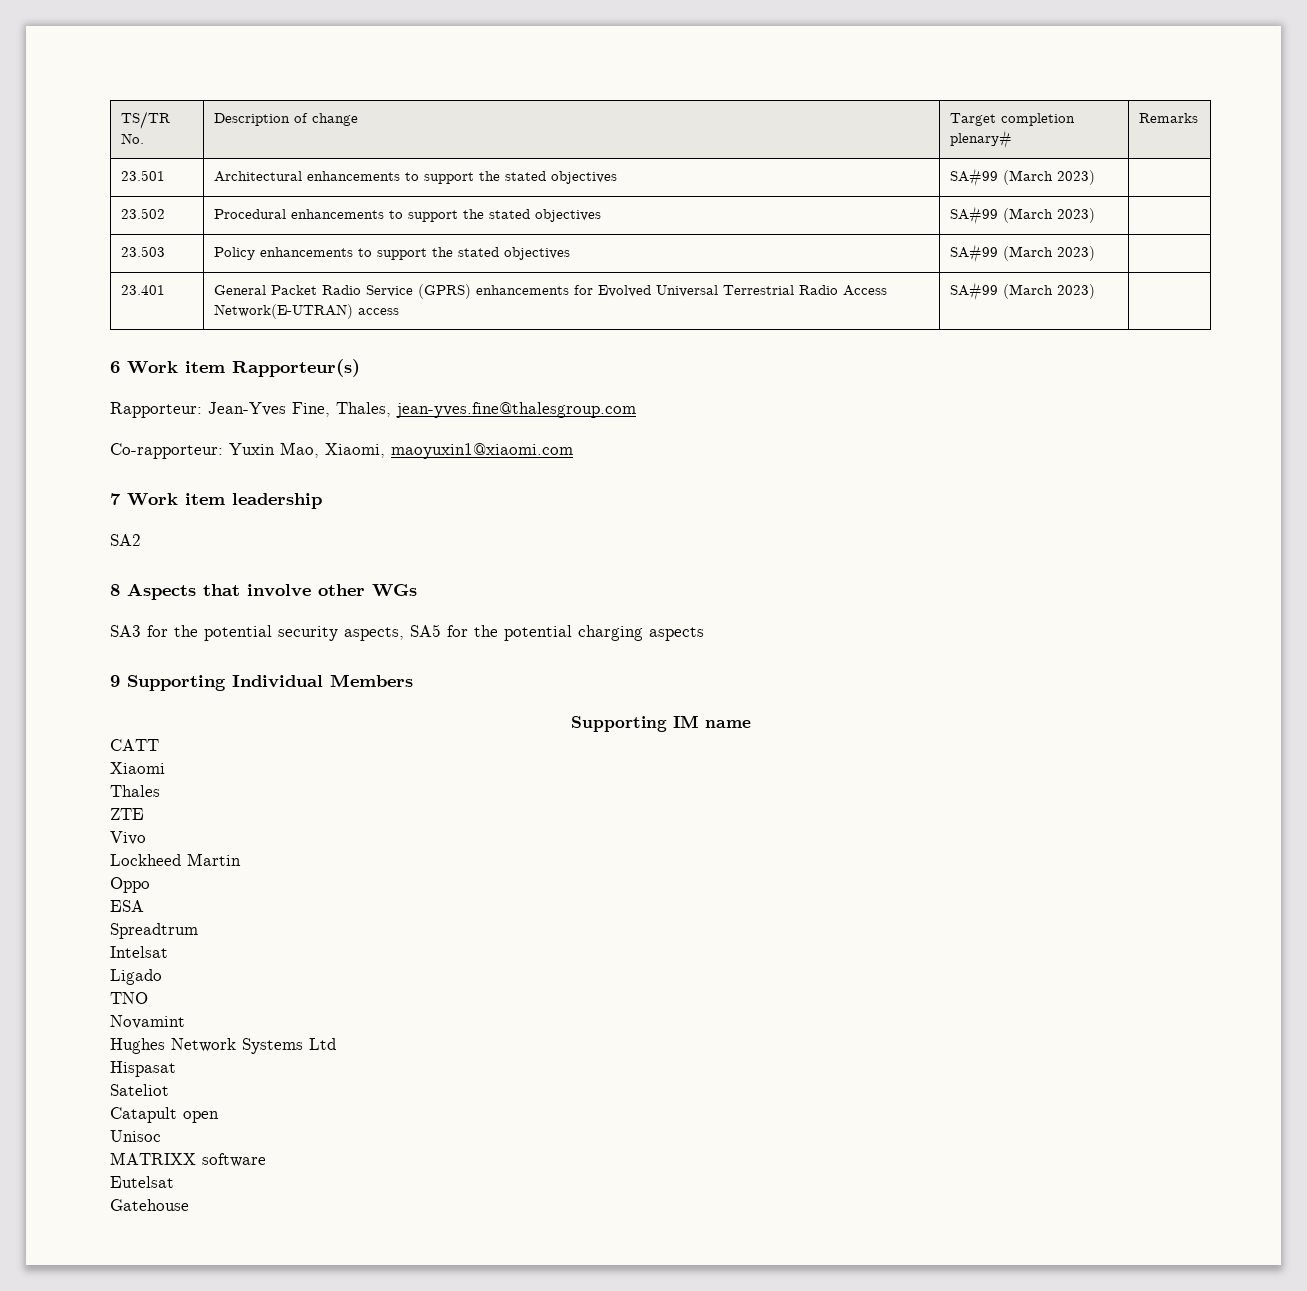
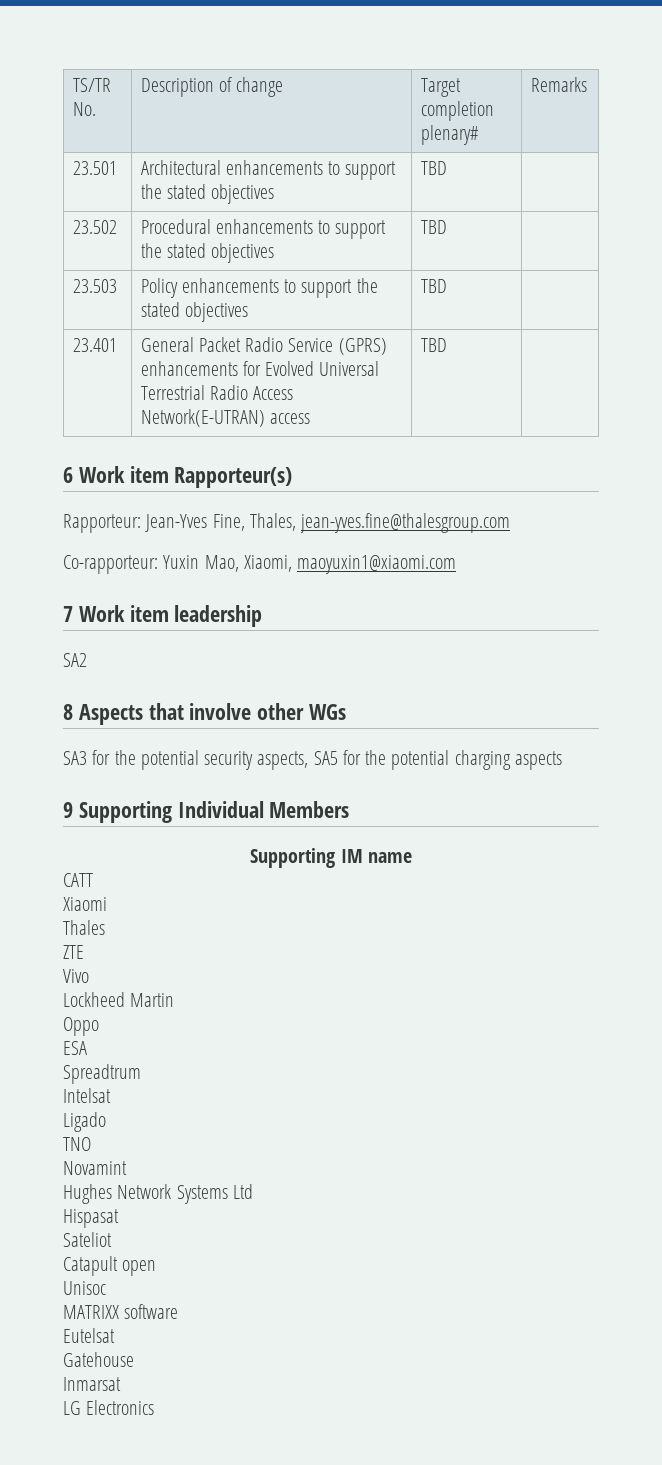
[949,168,1095,187] SA#99 (March 2023) -> [420,161,447,175] TBD
[949,206,1095,225] SA#99 (March 2023) -> [420,220,447,234] TBD
[949,244,1095,263] SA#99 (March 2023) -> [420,279,447,293] TBD
[949,282,1095,301] SA#99 (March 2023) -> [420,338,447,352] TBD
(189, 1205) none -> [63,1377,121,1391] [63,1400,155,1415] // Inmarsat // LG Electronics

